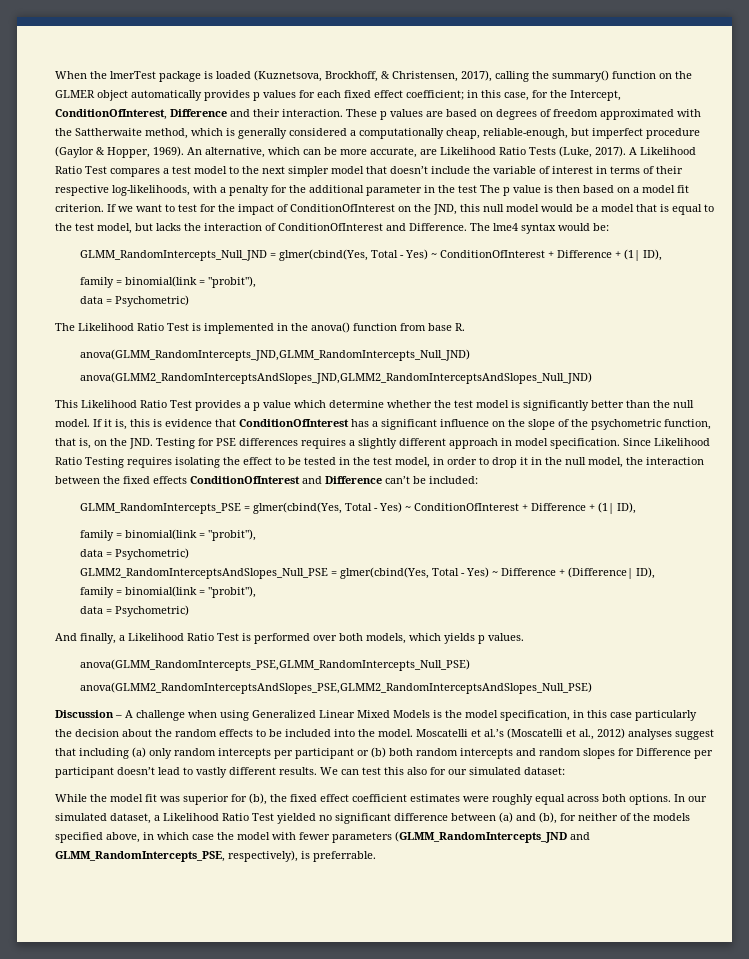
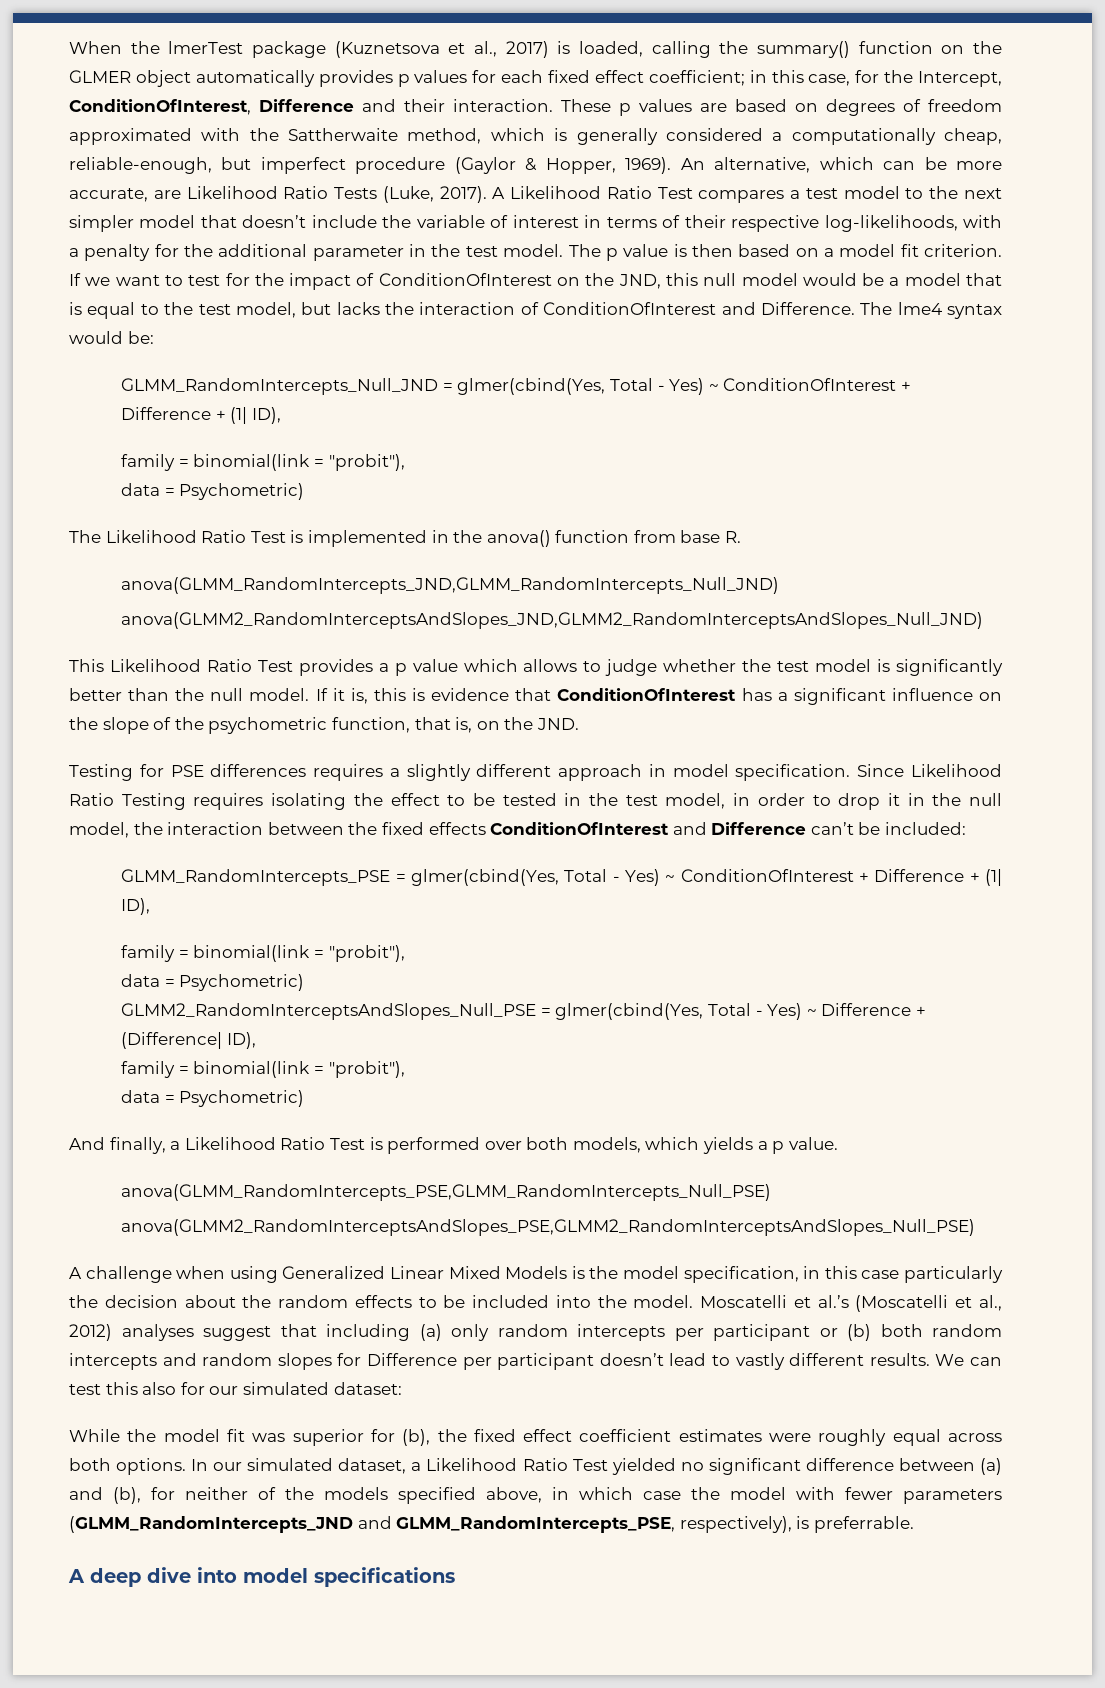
[204,70,492,82] is loaded (Kuznetsova, Brockhoff, & Christensen, 2017), -> [334,41,644,58] (Kuznetsova et al., 2017) is loaded,
(477, 189) none -> [503,244,564,257] model.
[329,400,384,408] determine -> [523,659,658,676] allows to judge
(153, 443) none -> (579, 724) //
[478,633,524,644] p values. -> [757,1137,838,1154] a p value.
[55,710,122,718] Discussion – -> (976, 1227) none
(376, 856) none -> [68,1567,455,1587] // A deep dive into model specifications

